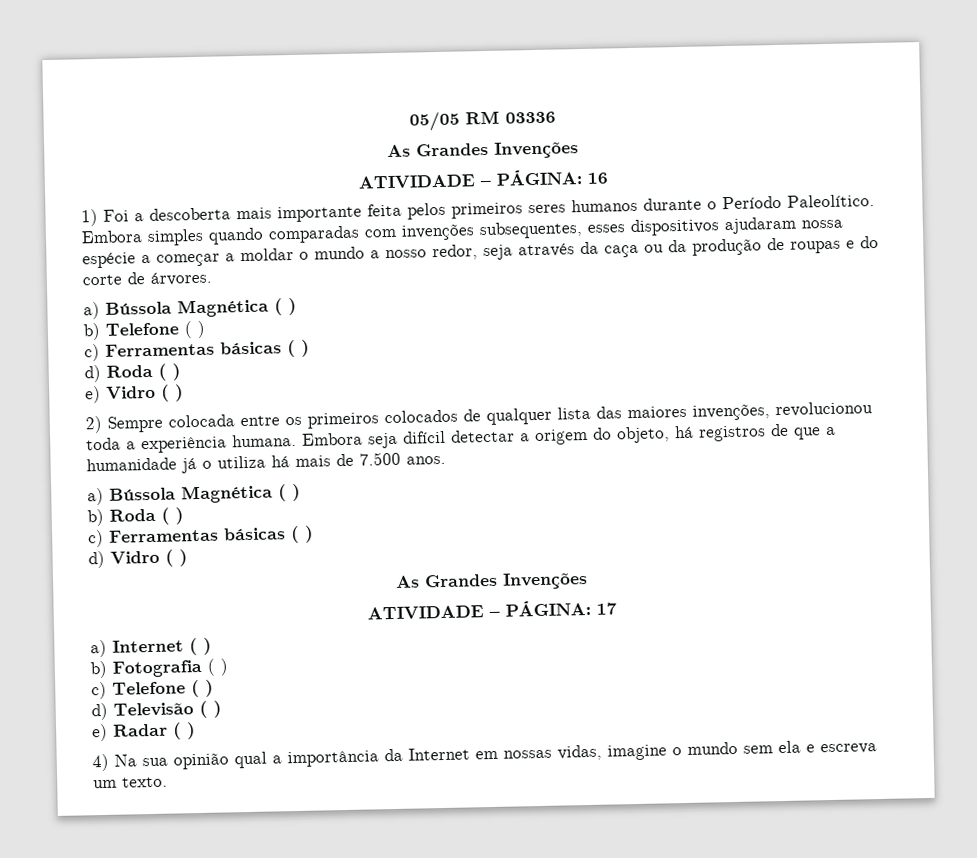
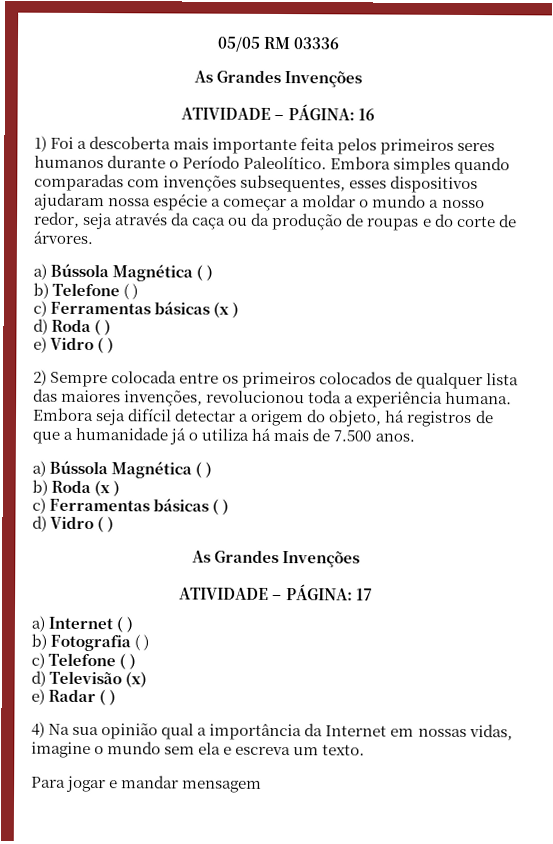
[287,339,296,358] ( -> [213,301,230,318] (x
[161,507,170,525] ( -> [94,480,111,497] (x
[199,700,222,719] ( ) -> [125,671,148,688] (x)
(168, 782) none -> [31,775,263,793] // Para jogar e mandar mensagem

